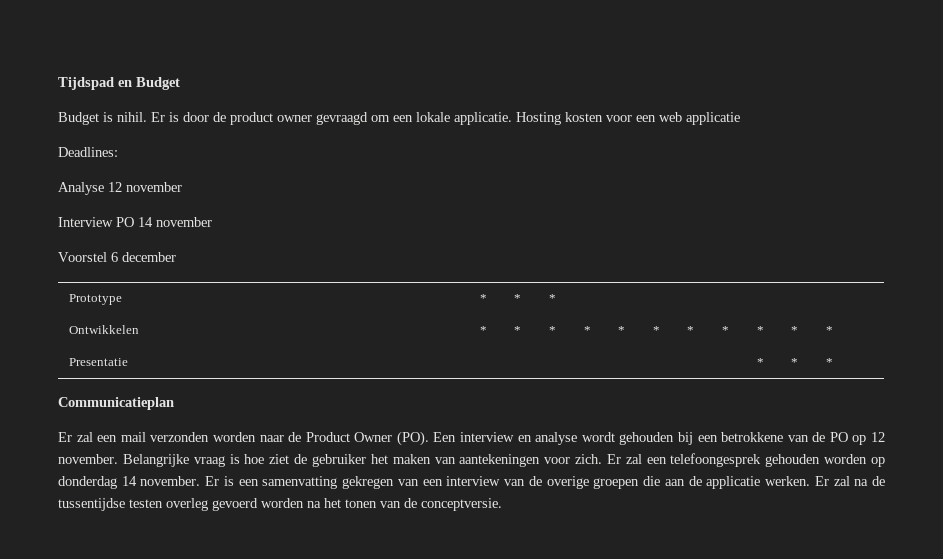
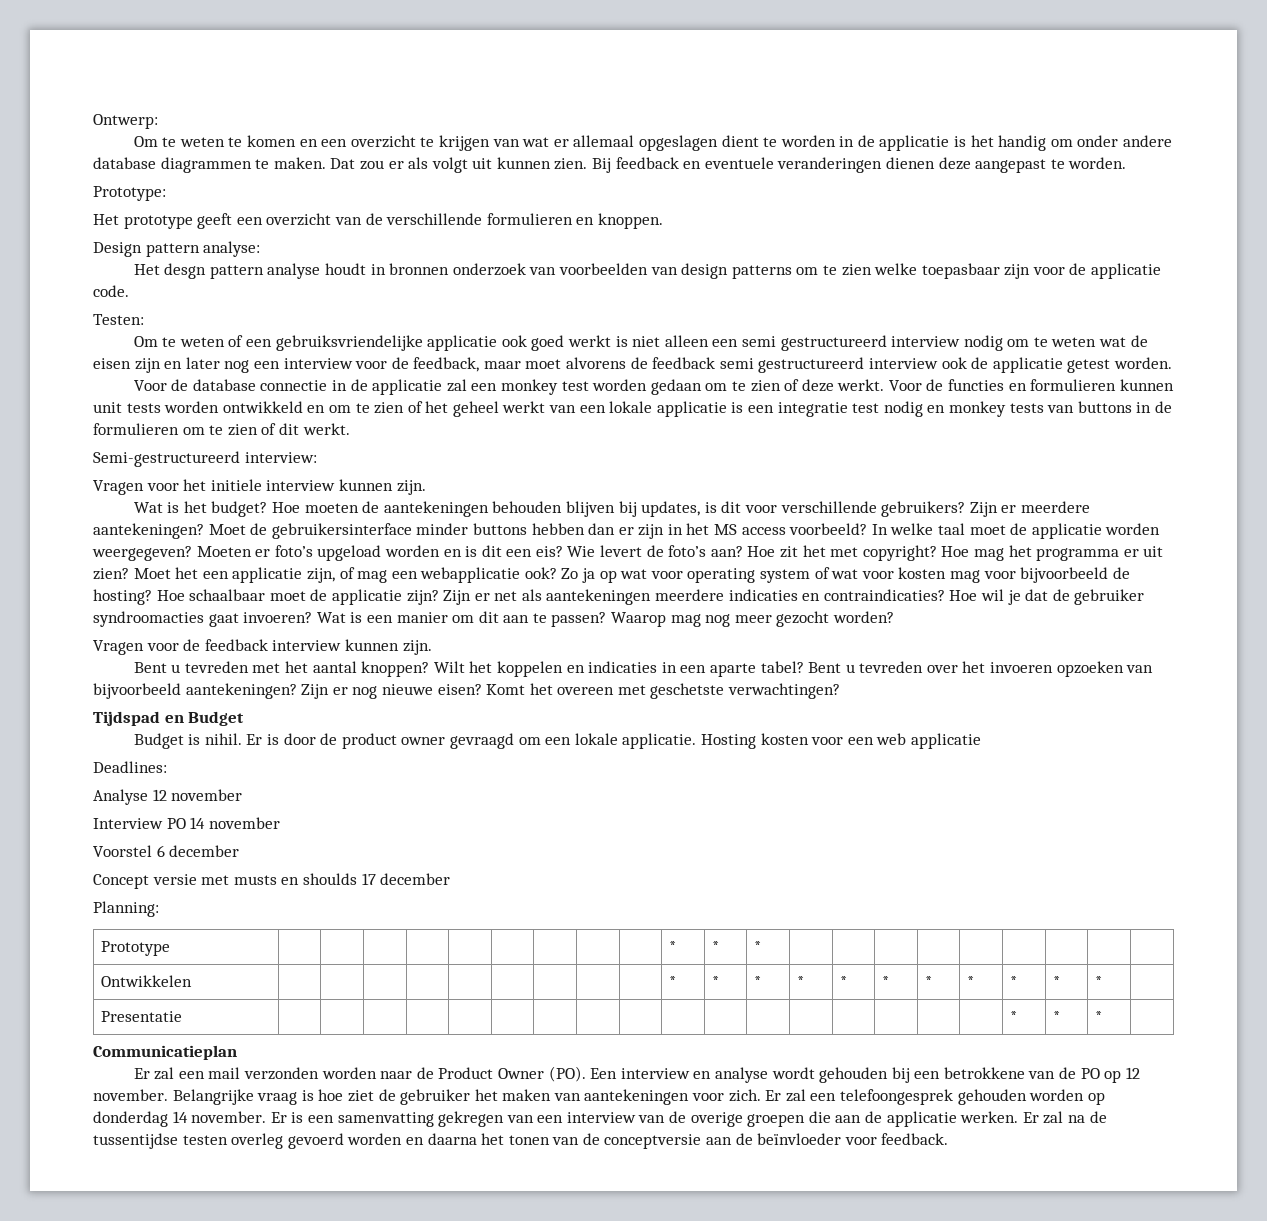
(58, 83) none -> [93,114,158,129] [133,135,1172,151] [93,157,1127,173] [93,186,166,201] [93,213,663,229] [93,241,261,257] [133,263,1162,279] [93,285,129,297] [93,314,144,325] [133,335,1148,351] [93,357,1172,373] [133,379,1174,395] [93,401,1172,417] [93,423,350,436] [93,451,317,467] [93,479,426,495] [133,501,1090,517] [93,523,1161,539] [92,545,1164,561] [93,567,1130,583] [93,589,1145,605] [93,611,895,627] [93,639,432,655] [133,661,1154,677] [93,683,841,699] Ontwerp: // Om te weten te komen en een overzicht te krijgen van wat er allemaal opgeslagen dient te worden in de applicatie is het handig om onder andere database diagrammen te maken. Dat zou er als volgt uit kunnen zien. Bij feedback en eventuele veranderingen dienen deze aangepast te worden. // Prototype: // Het prototype geeft een overzicht van de verschillende formulieren en knoppen. // Design pattern analyse: // Het desgn pattern analyse houdt in bronnen onderzoek van voorbeelden van design patterns om te zien welke toepasbaar zijn voor de applicatie code. // Testen: // Om te weten of een gebruiksvriendelijke applicatie ook goed werkt is niet alleen een semi gestructureerd interview nodig om te weten wat de eisen zijn en later nog een interview voor de feedback, maar moet alvorens de feedback semi gestructureerd interview ook de applicatie getest worden. // Voor de database connectie in de applicatie zal een monkey test worden gedaan om te zien of deze werkt. Voor de functies en formulieren kunnen unit tests worden ontwikkeld en om te zien of het geheel werkt van een lokale applicatie is een integratie test nodig en monkey tests van buttons in de formulieren om te zien of dit werkt. // Semi-gestructureerd interview: // Vragen voor het initiele interview kunnen zijn. // Wat is het budget? Hoe moeten de aantekeningen behouden blijven bij updates, is dit voor verschillende gebruikers? Zijn er meerdere aantekeningen? Moet de gebruikersinterface minder buttons hebben dan er zijn in het MS access voorbeeld? In welke taal moet de applicatie worden weergegeven? Moeten er foto’s upgeload worden en is dit een eis? Wie levert de foto’s aan? Hoe zit het met copyright? Hoe mag het programma er uit zien? Moet het een applicatie zijn, of mag een webapplicatie ook? Zo ja op wat voor operating system of wat voor kosten mag voor bijvoorbeeld de hosting? Hoe schaalbaar moet de applicatie zijn? Zijn er net als aantekeningen meerdere indicaties en contraindicaties? Hoe wil je dat de gebruiker syndroomacties gaat invoeren? Wat is een manier om dit aan te passen? Waarop mag nog meer gezocht worden? // Vragen voor de feedback interview kunnen zijn. // Bent u tevreden met het aantal knoppen? Wilt het koppelen en indicaties in een aparte tabel? Bent u tevreden over het invoeren opzoeken van bijvoorbeeld aantekeningen? Zijn er nog nieuwe eisen? Komt het overeen met geschetste verwachtingen? //
(176, 257) none -> [93,873,451,889] [93,901,159,917] // Concept versie met musts en shoulds 17 december // Planning:
[307,501,321,508] na -> [405,1133,477,1145] en daarna
[421,498,502,511] conceptversie. -> [604,1133,949,1149] conceptversie aan de beïnvloeder voor feedback.

